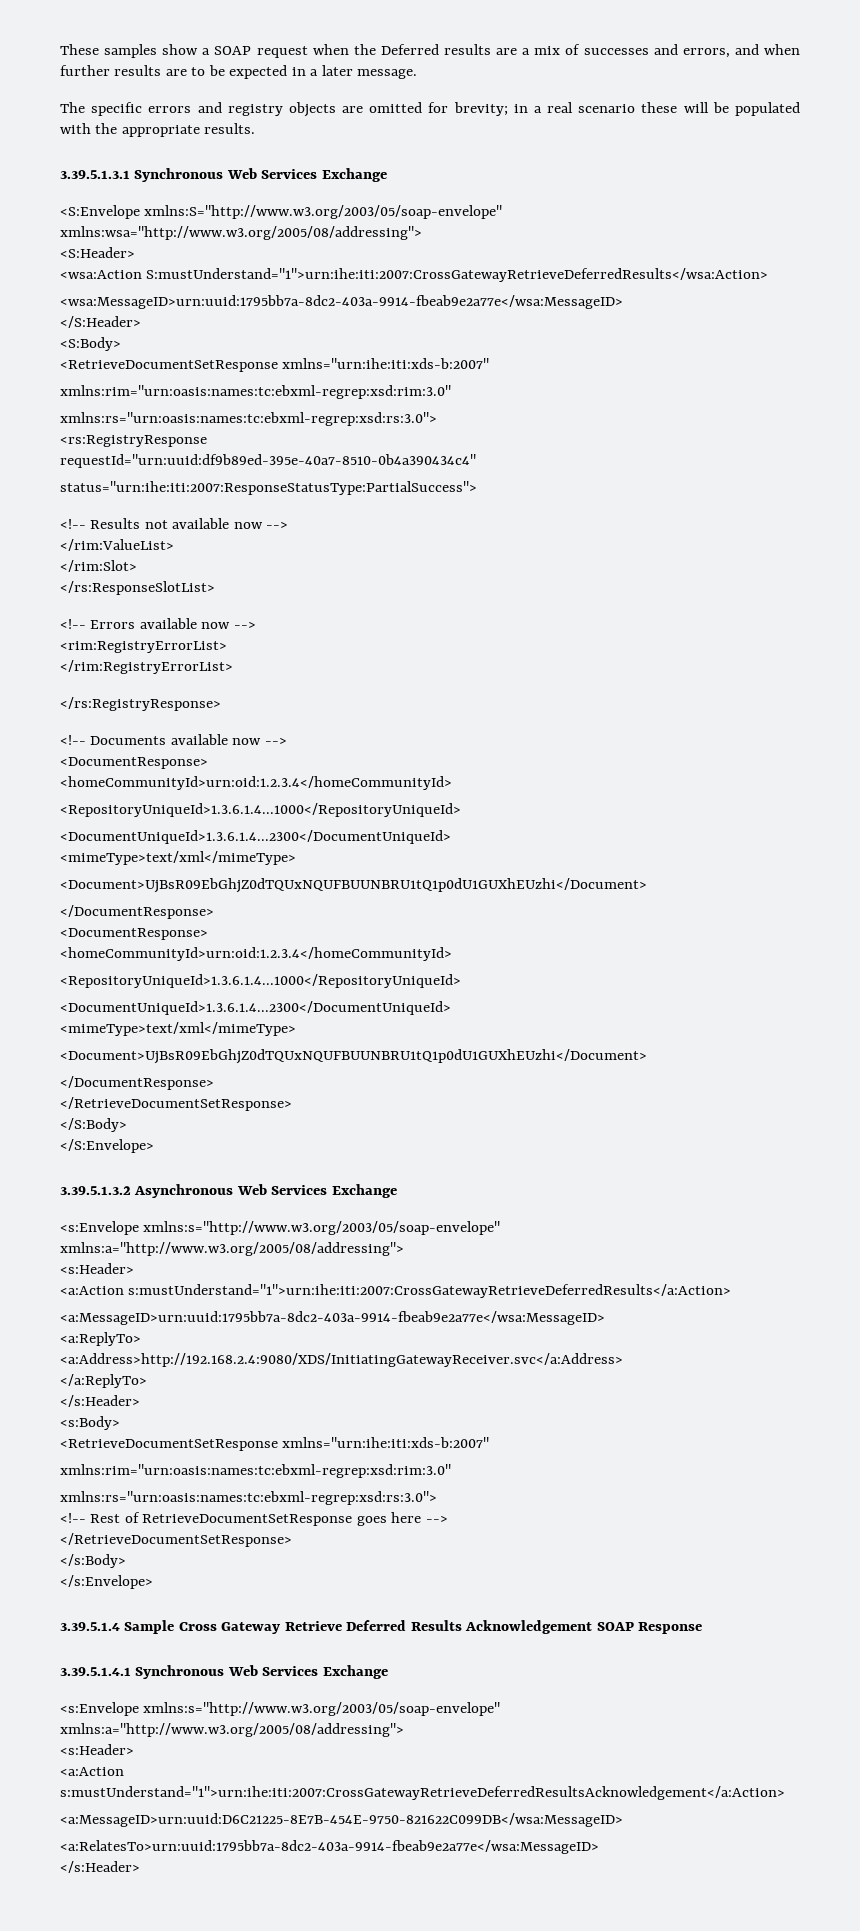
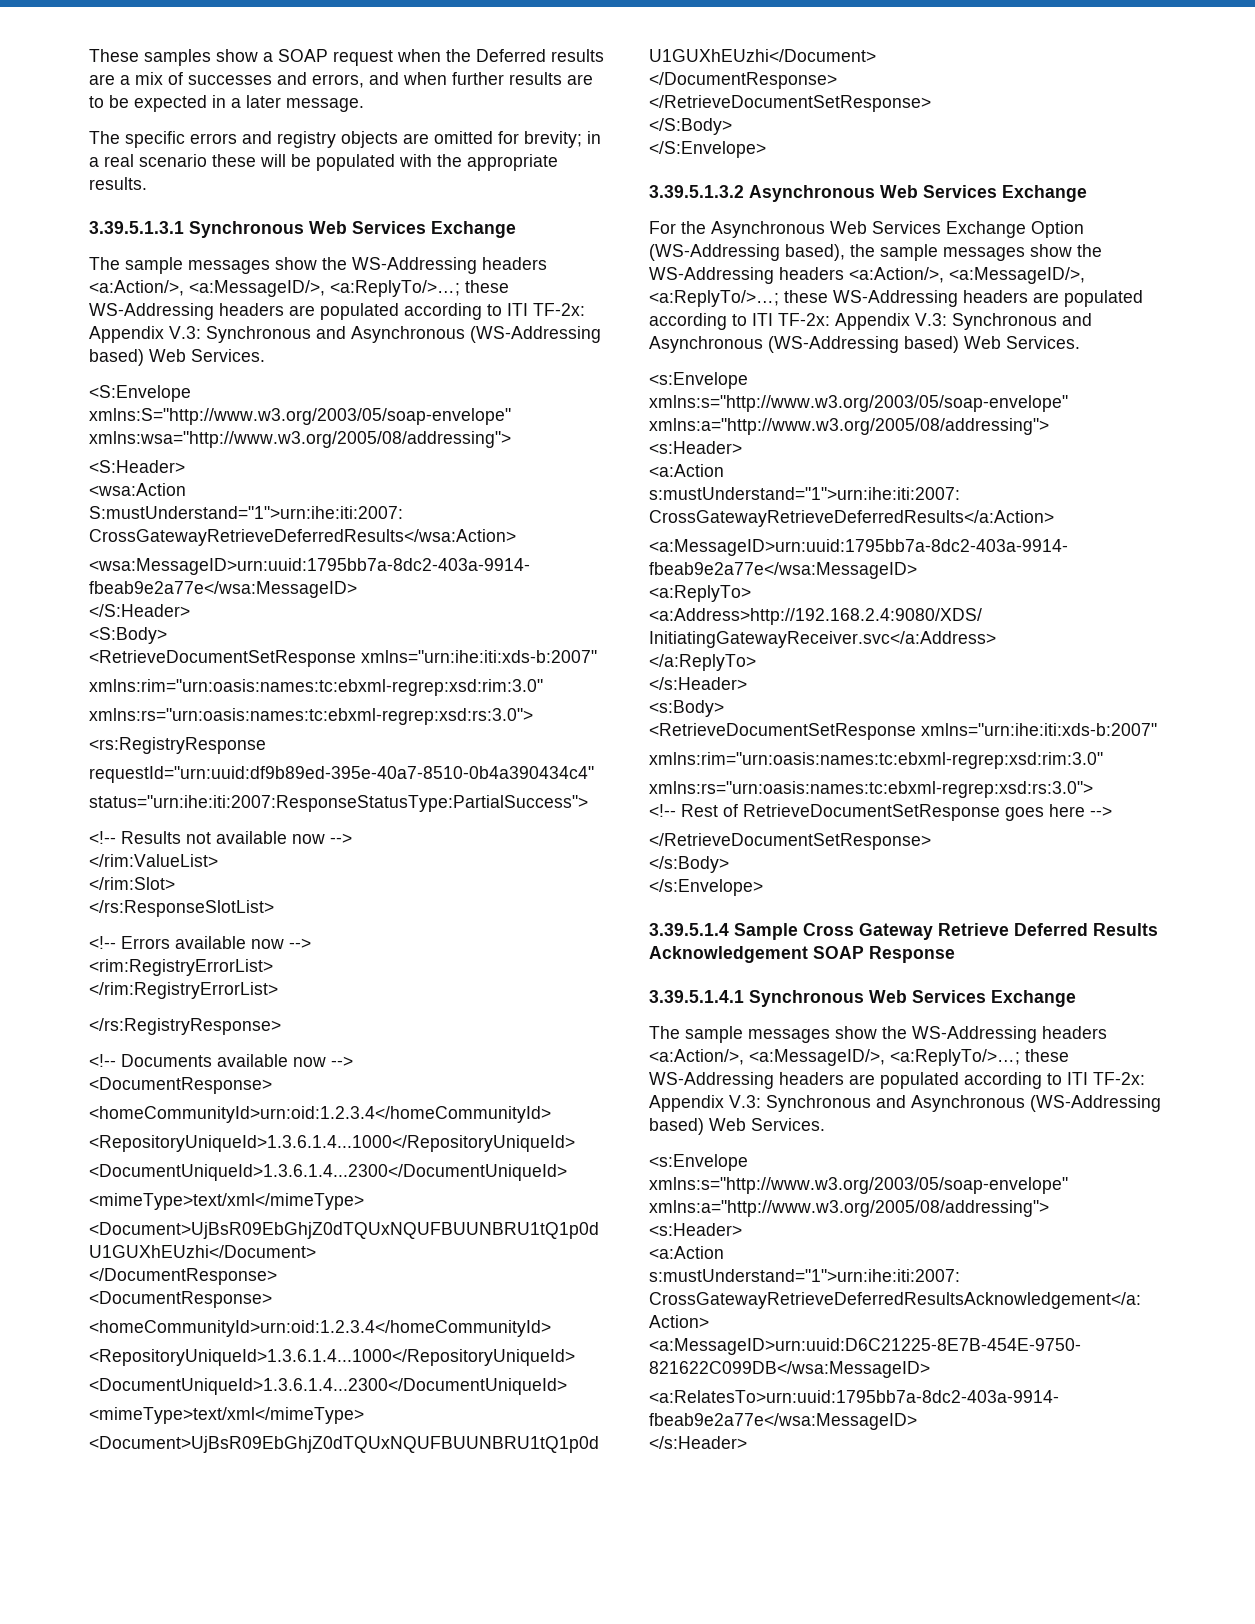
(387, 175) none -> [89,257,547,274] [89,280,509,297] [89,303,585,320] [89,326,601,343] [89,349,265,366] // The sample messages show the WS-Addressing headers <a:Action/>, <a:MessageID/>, <a:ReplyTo/>…; these WS-Addressing headers are populated according to ITI TF-2x: Appendix V.3: Synchronous and Asynchronous (WS-Addressing based) Web Services.
(397, 1191) none -> [649,221,1084,238] [649,244,1102,261] [649,267,1085,284] [649,290,1143,307] [649,313,1092,330] [649,336,1080,353] // For the Asynchronous Web Services Exchange Option (WS-Addressing based), the sample messages show the WS-Addressing headers <a:Action/>, <a:MessageID/>, <a:ReplyTo/>…; these WS-Addressing headers are populated according to ITI TF-2x: Appendix V.3: Synchronous and Asynchronous (WS-Addressing based) Web Services.
(388, 1672) none -> [649,1026,1107,1043] [649,1049,1069,1066] [649,1072,1145,1089] [649,1095,1161,1112] [649,1118,825,1135] // The sample messages show the WS-Addressing headers <a:Action/>, <a:MessageID/>, <a:ReplyTo/>…; these WS-Addressing headers are populated according to ITI TF-2x: Appendix V.3: Synchronous and Asynchronous (WS-Addressing based) Web Services.

